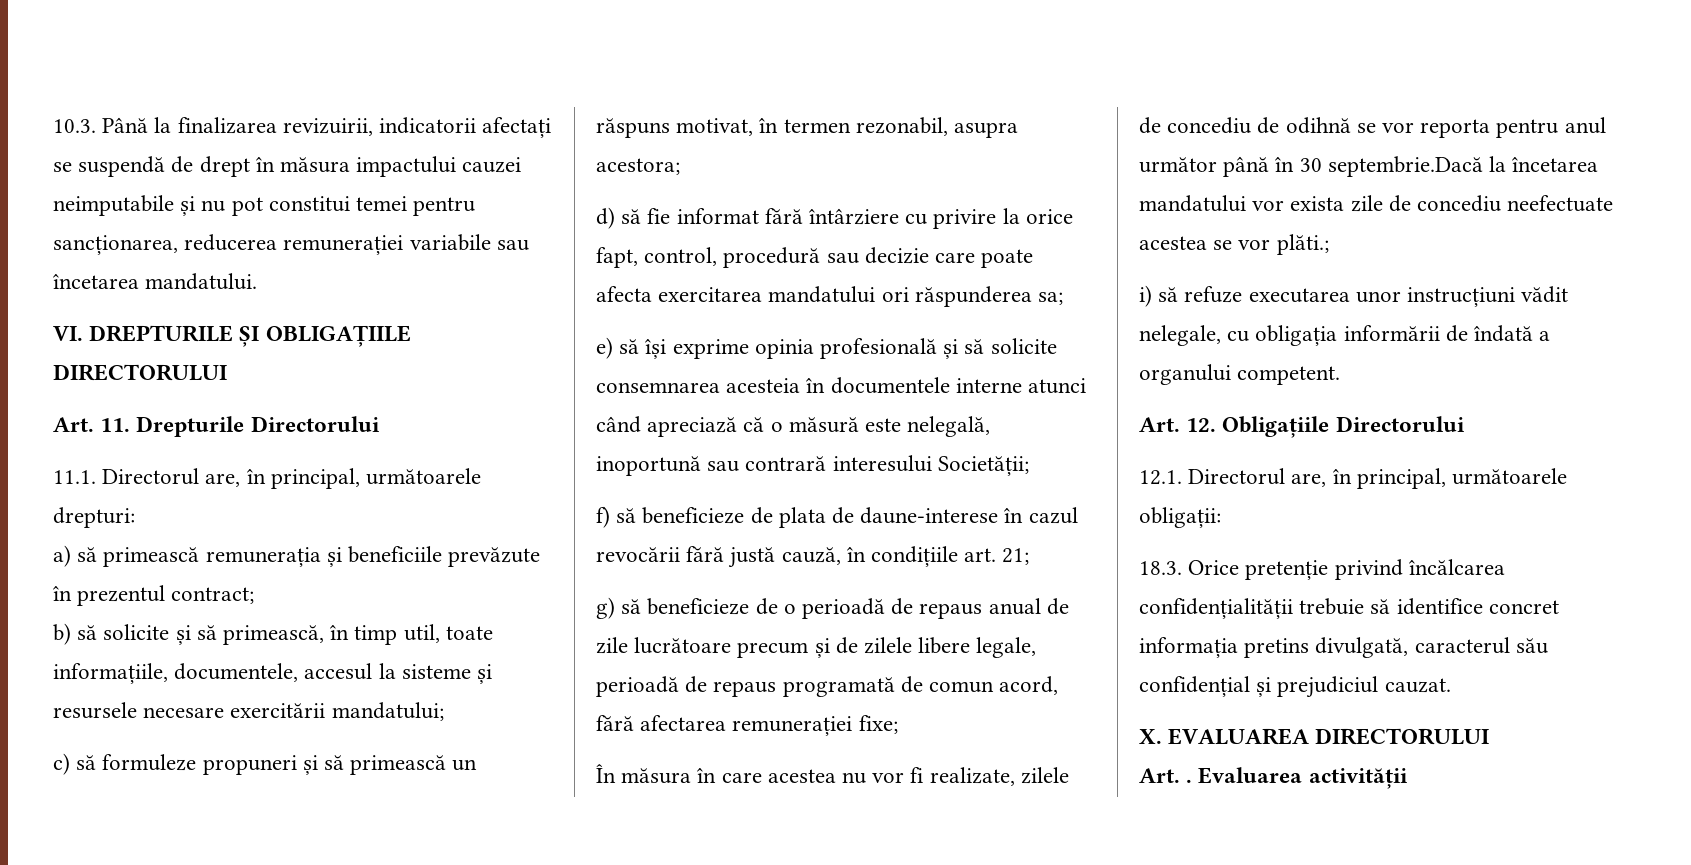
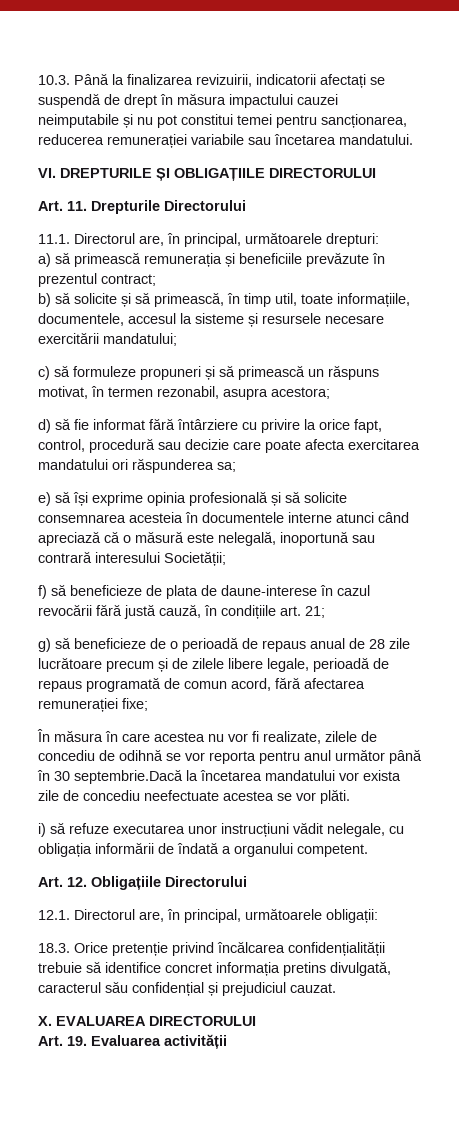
(1069, 606) none -> [369,639,385,649] 28
[1276,234,1329,255] plăti.; -> [320,789,350,804] plăti.
[1186,779,1193,783] . -> [67,1036,87,1046] 19.

